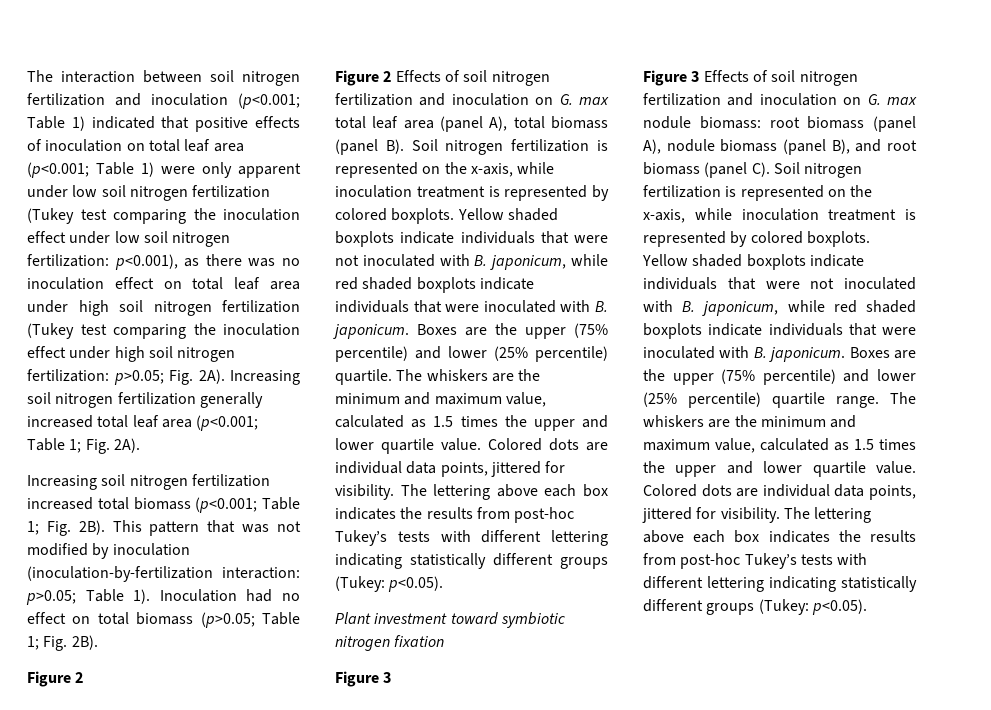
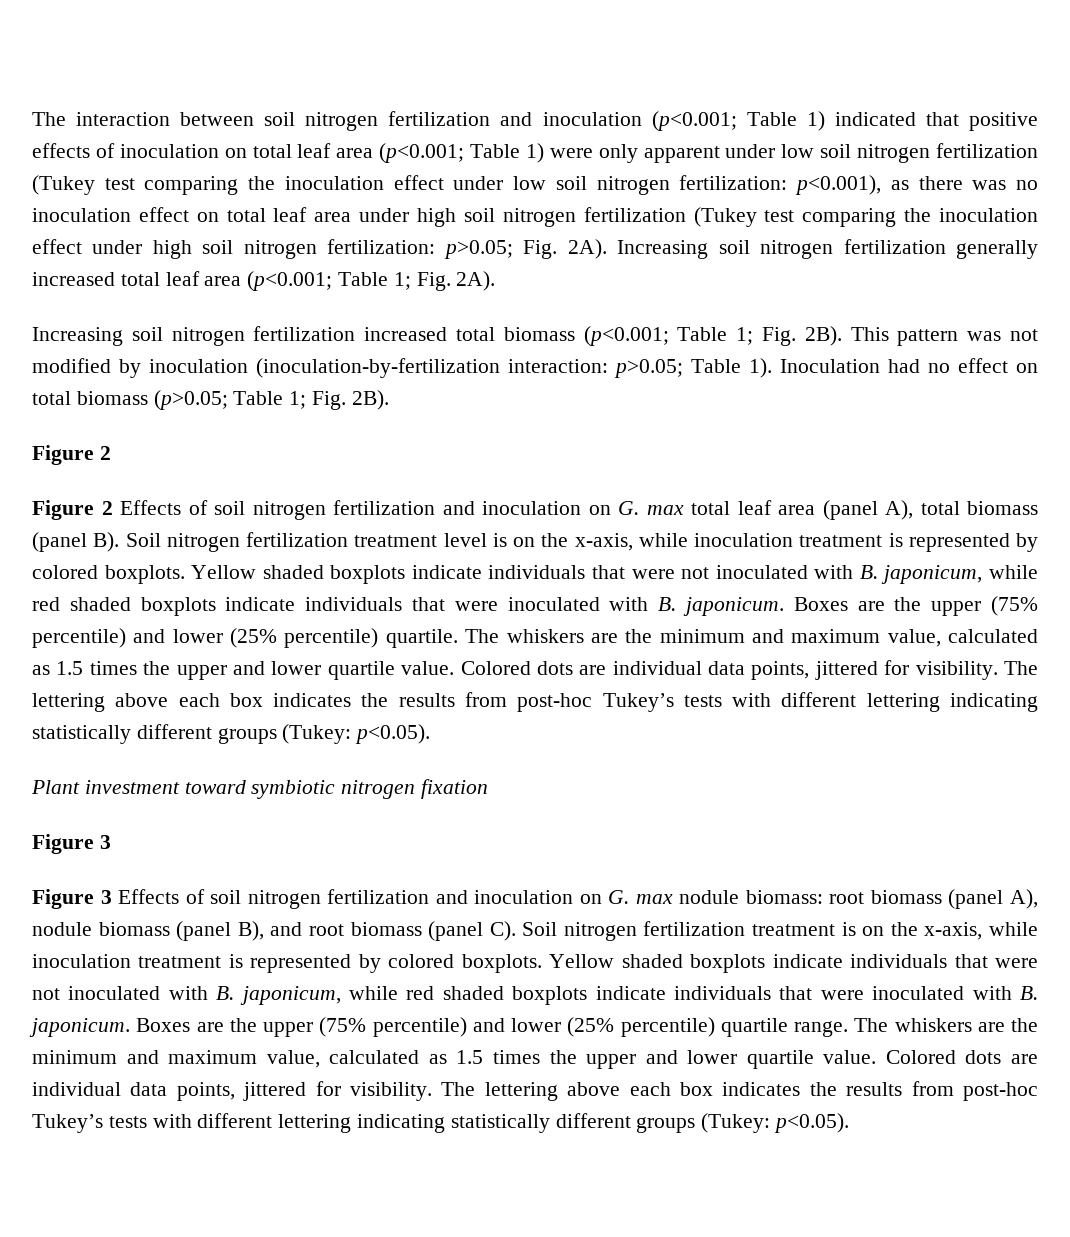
[207,520,236,533] that -> (959, 337) none
[597,140,608,151] [335,162,418,178] is represented -> [354,533,507,547] treatment level is
[725,185,824,201] is represented -> [752,922,856,936] treatment is

